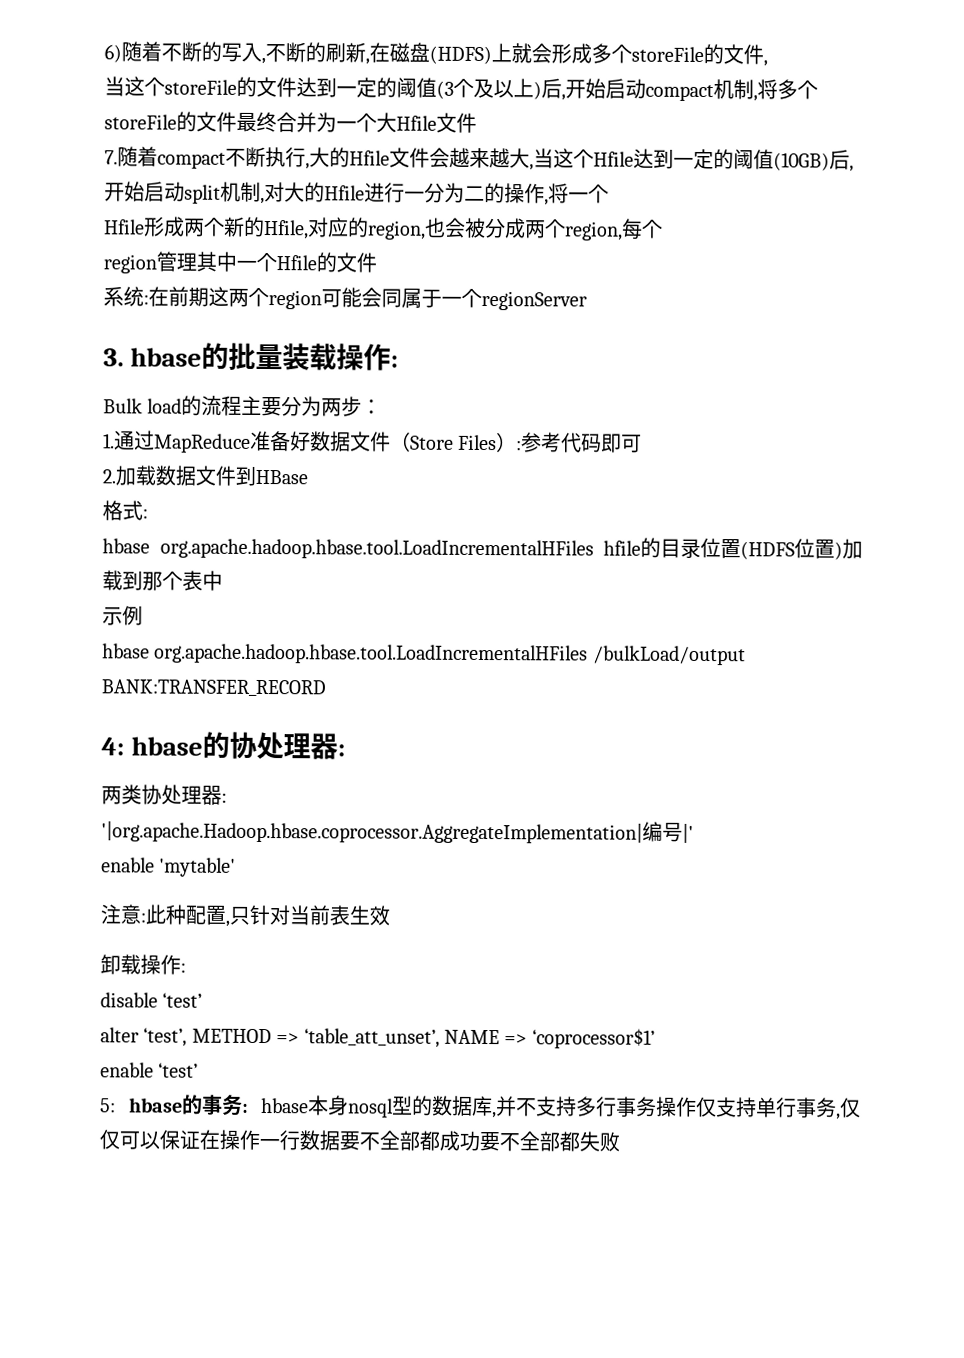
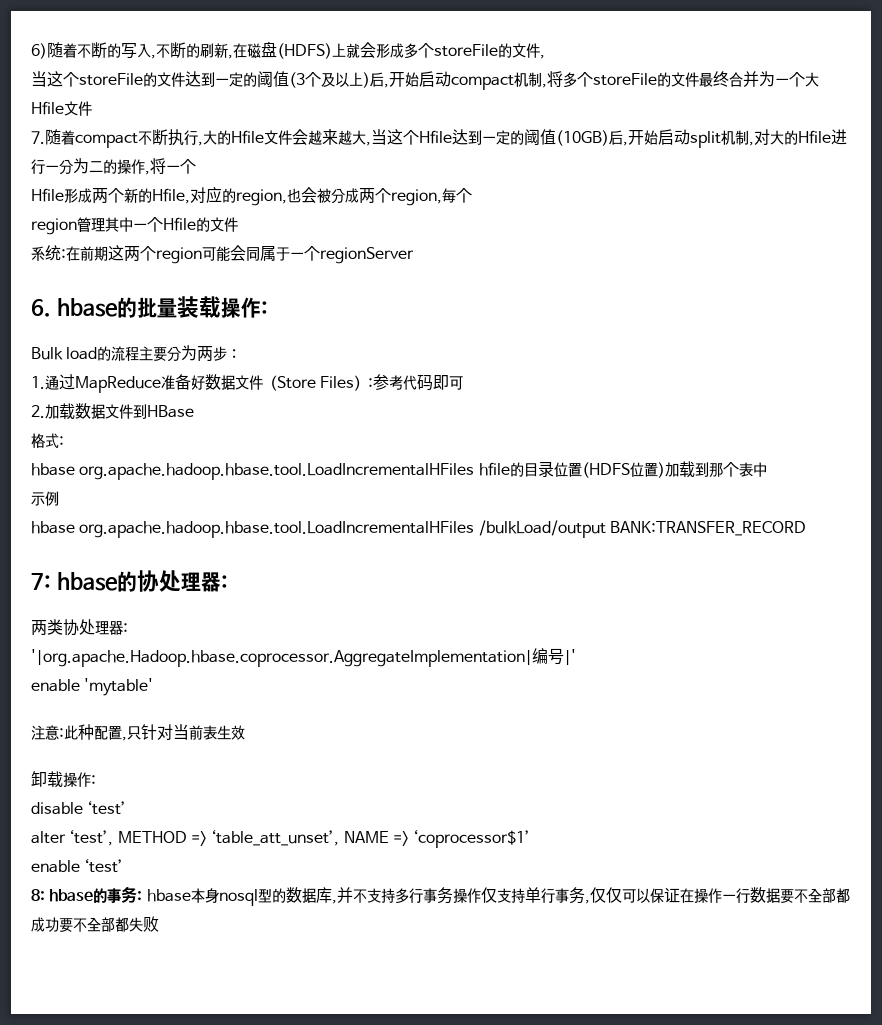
[103,348,124,367] 3. -> [31,299,51,317] 6.
[101,737,125,756] 4: -> [31,573,51,590] 7:
[100,1098,116,1113] 5: -> [31,889,45,901] 8:

